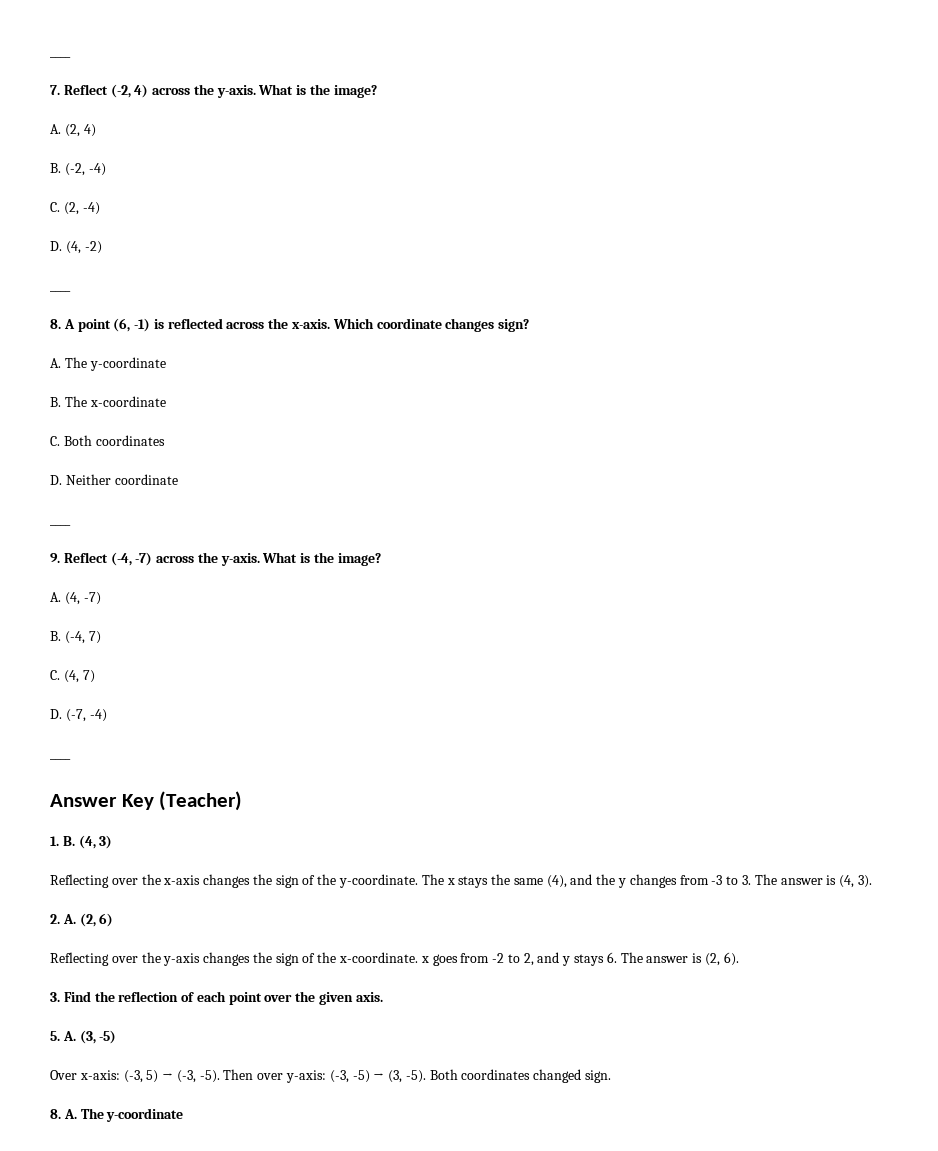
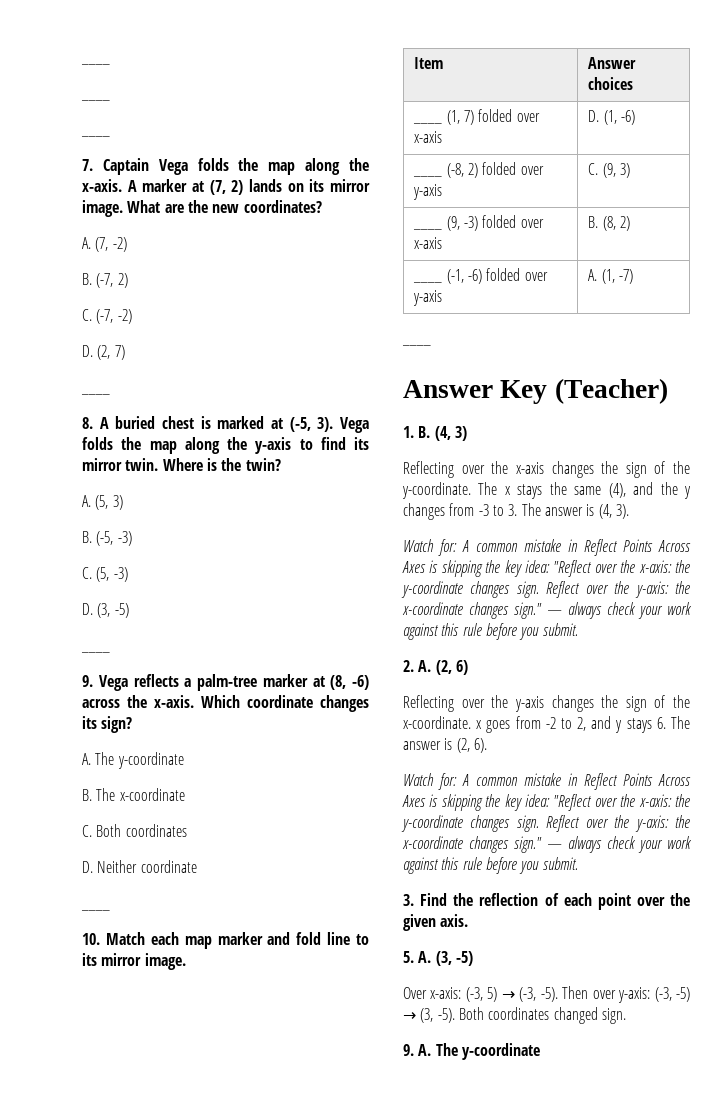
[50,56,71,58] ____ -> [81,63,110,65] [81,99,110,101] [81,135,110,137] ____ // ____ // ____
[63,84,377,98] [50,124,96,137] [50,163,106,176] [50,202,100,215] [50,241,102,254] Reflect (-2, 4) across the y-axis. What is the image? // A. (2, 4) // B. (-2, -4) // C. (2, -4) // D. (4, -2) -> [102,158,369,175] [82,179,370,195] [82,200,322,217] [82,237,127,252] [82,273,128,288] [82,309,132,324] [82,345,125,360] Captain Vega folds the map along the x-axis. A marker at (7, 2) lands on its mirror image. What are the new coordinates? // A. (7, -2) // B. (-7, 2) // C. (-7, -2) // D. (2, 7)
[77,318,223,332] point (6, -1) is reflected -> [115,416,369,433] [82,437,369,454] [82,458,281,471] [82,495,123,510] [82,531,132,546] [82,567,128,582] [82,603,129,618] [81,651,110,653] [82,674,369,691] buried chest is marked at (-5, 3). Vega folds the map along the y-axis to find its mirror twin. Where is the twin? // A. (5, 3) // B. (-5, -3) // C. (5, -3) // D. (3, -5) // ____ // 9. Vega reflects a palm-tree marker at (8, -6)
(495, 325) none -> [82,716,97,729] its
[50,552,381,566] [50,592,101,605] [50,631,101,644] [50,670,95,683] [50,709,107,722] 9. Reflect (-4, -7) across the y-axis. What is the image? // A. (4, -7) // B. (-4, 7) // C. (4, 7) // D. (-7, -4) -> [82,932,369,949] [82,953,186,970] [414,57,444,69] [588,57,637,69] [588,77,634,90] [413,109,540,125] [414,131,443,143] [588,110,636,125] [413,162,544,178] [413,184,443,200] [588,163,631,178] [413,215,544,231] [414,237,443,249] [588,216,631,231] [413,268,548,284] [413,290,443,306] [588,269,634,284] 10. Match each map marker and fold line to its mirror image. // Item | Answer choices // ____ (1, 7) folded over x-axis | D. (1, -6) // ____ (-8, 2) folded over y-axis | C. (9, 3) // ____ (9, -3) folded over x-axis | B. (8, 2) // ____ (-1, -6) folded over y-axis | A. (1, -7)
(872, 881) none -> [403,539,691,556] [402,560,690,577] [401,581,690,598] [402,602,692,619] [403,623,578,640] // Watch for: A common mistake in Reflect Points Across Axes is skipping the key idea: "Reflect over the x-axis: the y-coordinate changes sign. Reflect over the y-axis: the x-coordinate changes sign." — always check your work against this rule before you submit.
(739, 959) none -> [403,773,691,790] [402,794,690,811] [401,815,690,832] [402,836,692,853] [403,857,578,874] // Watch for: A common mistake in Reflect Points Across Axes is skipping the key idea: "Reflect over the x-axis: the y-coordinate changes sign. Reflect over the y-axis: the x-coordinate changes sign." — always check your work against this rule before you submit.
[50,1109,61,1119] 8. -> [403,1044,414,1056] 9.

